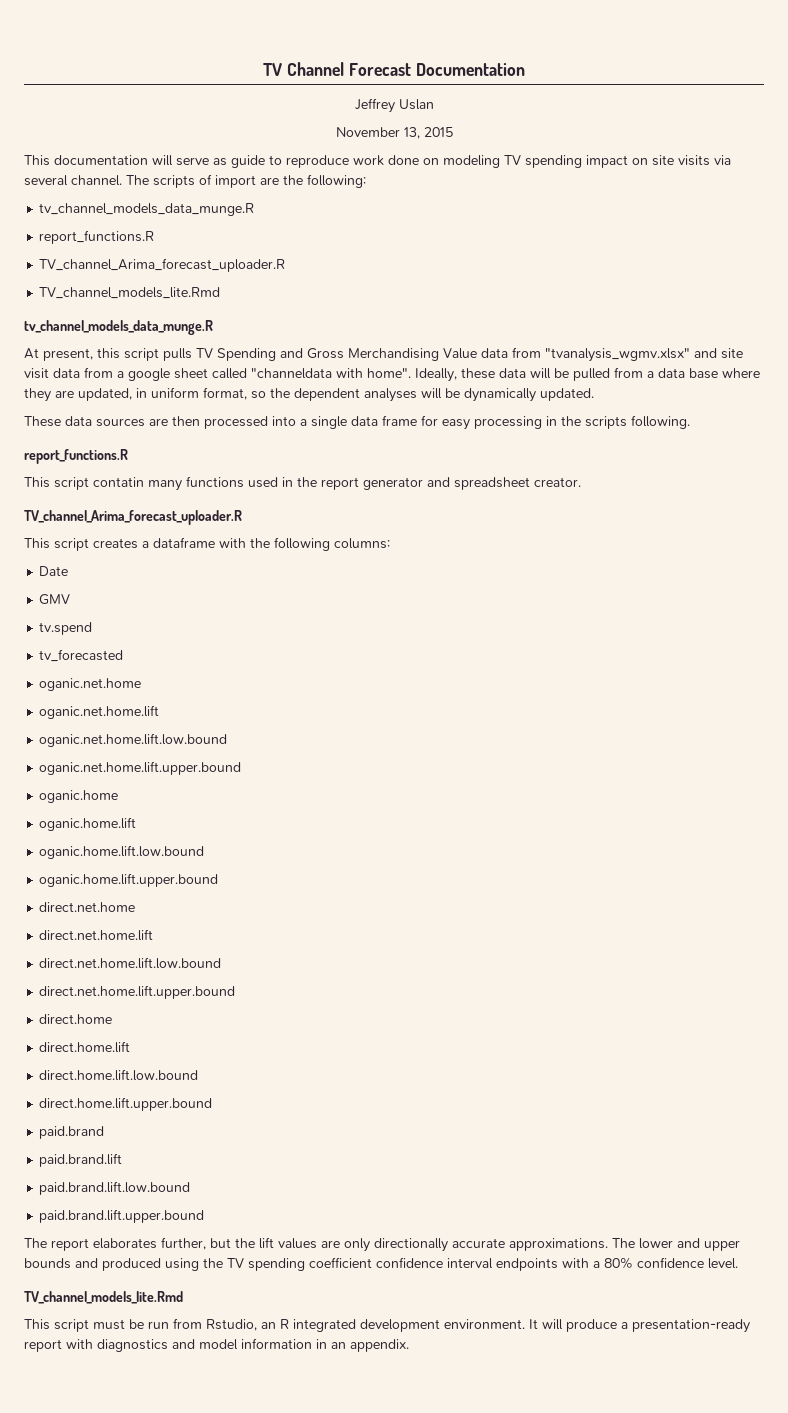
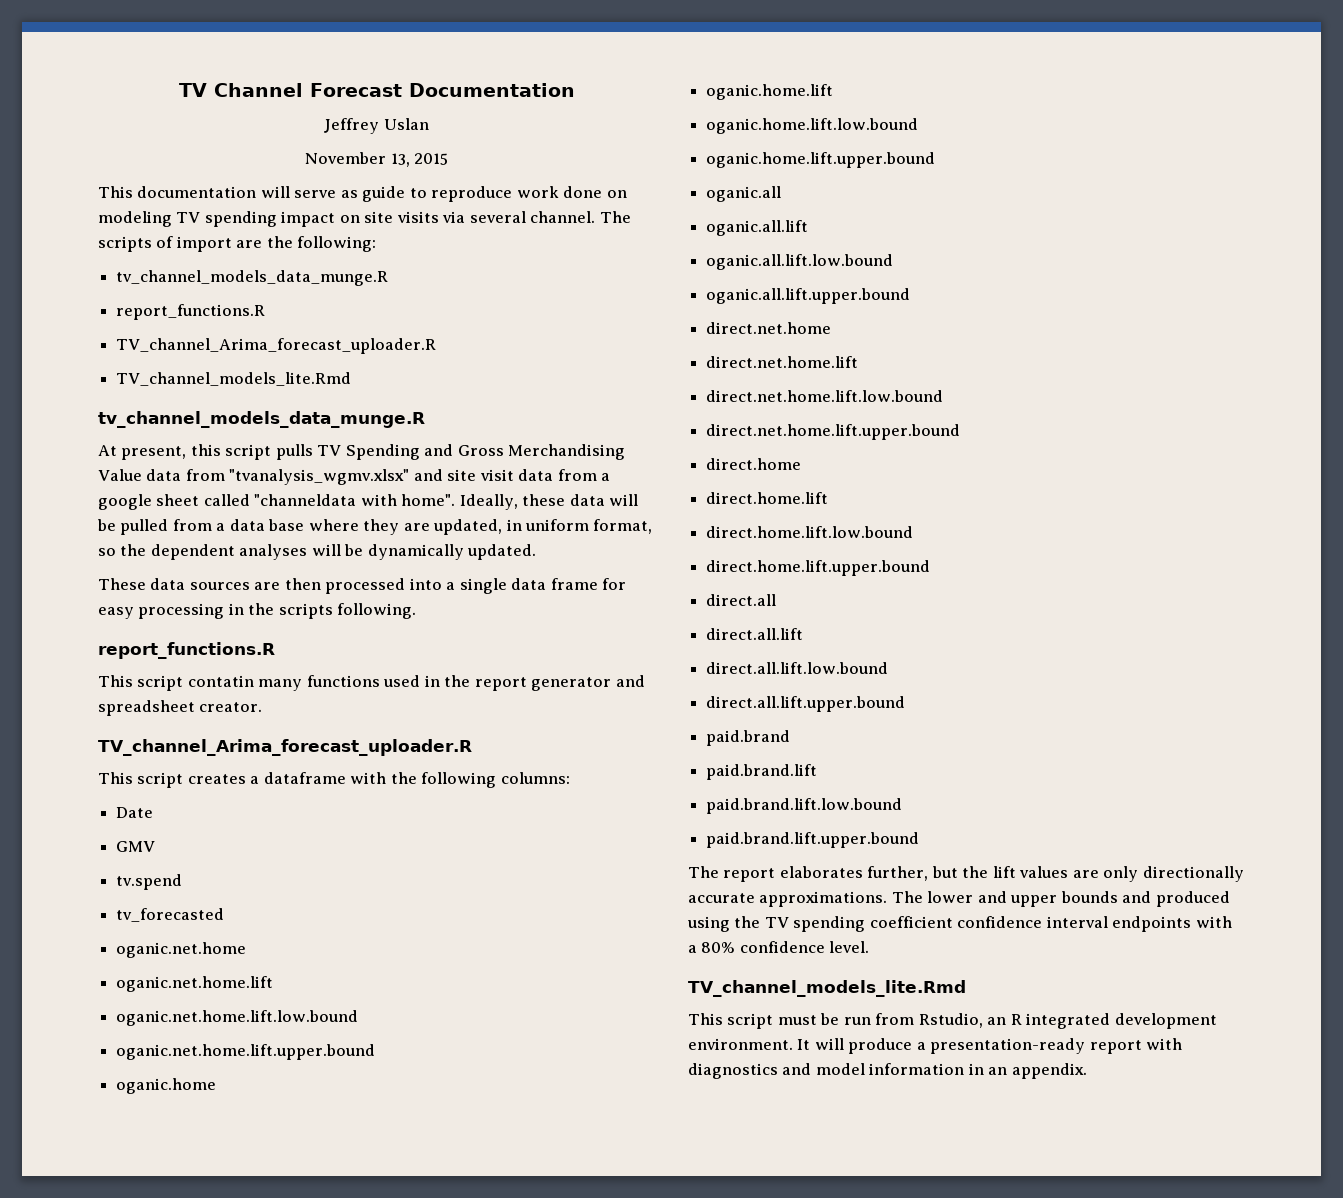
(219, 880) none -> [706,186,782,202] [706,220,809,236] [706,254,894,270] [706,288,911,304] // oganic.all // oganic.all.lift // oganic.all.lift.low.bound // oganic.all.lift.upper.bound
(213, 1104) none -> [706,594,777,606] [706,628,804,640] [706,662,889,674] [706,696,906,712] // direct.all // direct.all.lift // direct.all.lift.low.bound // direct.all.lift.upper.bound

